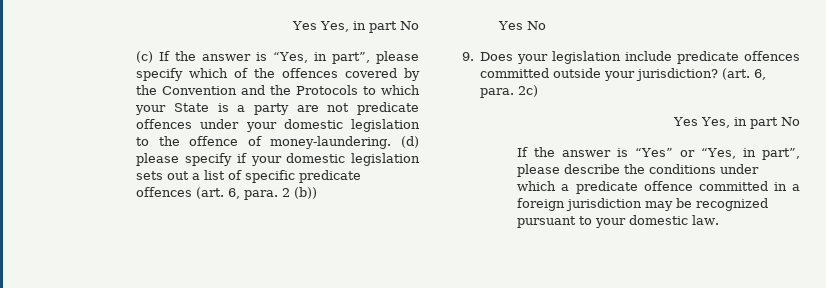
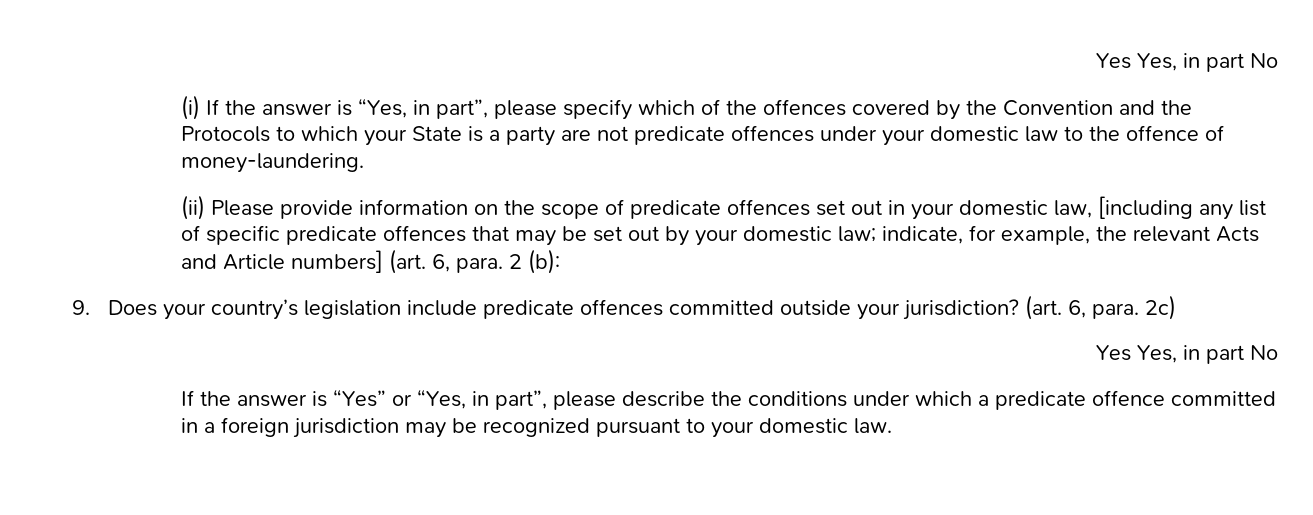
[292,21,419,33] [136,51,154,63] Yes Yes, in part No // (c) -> [1096,53,1278,72] [181,95,201,120] Yes Yes, in part No // (i)
[351,119,421,132] legislation -> [1025,126,1059,142] law
[401,136,419,148] [136,153,420,166] [136,171,201,180] (d) please specify if your domestic legislation sets out a -> [181,195,1234,220] // (ii) Please provide information on the scope of predicate offences set out in your domestic law, [including any
(193, 192) none -> [472,225,1260,246] [181,250,384,273] that may be set out by your domestic law; indicate, for example, the relevant Acts and Article numbers]
[294,187,318,199] [497,21,546,30] (b)) // Yes No -> [528,249,561,274] (b):
(549, 59) none -> [211,299,299,320] country’s

